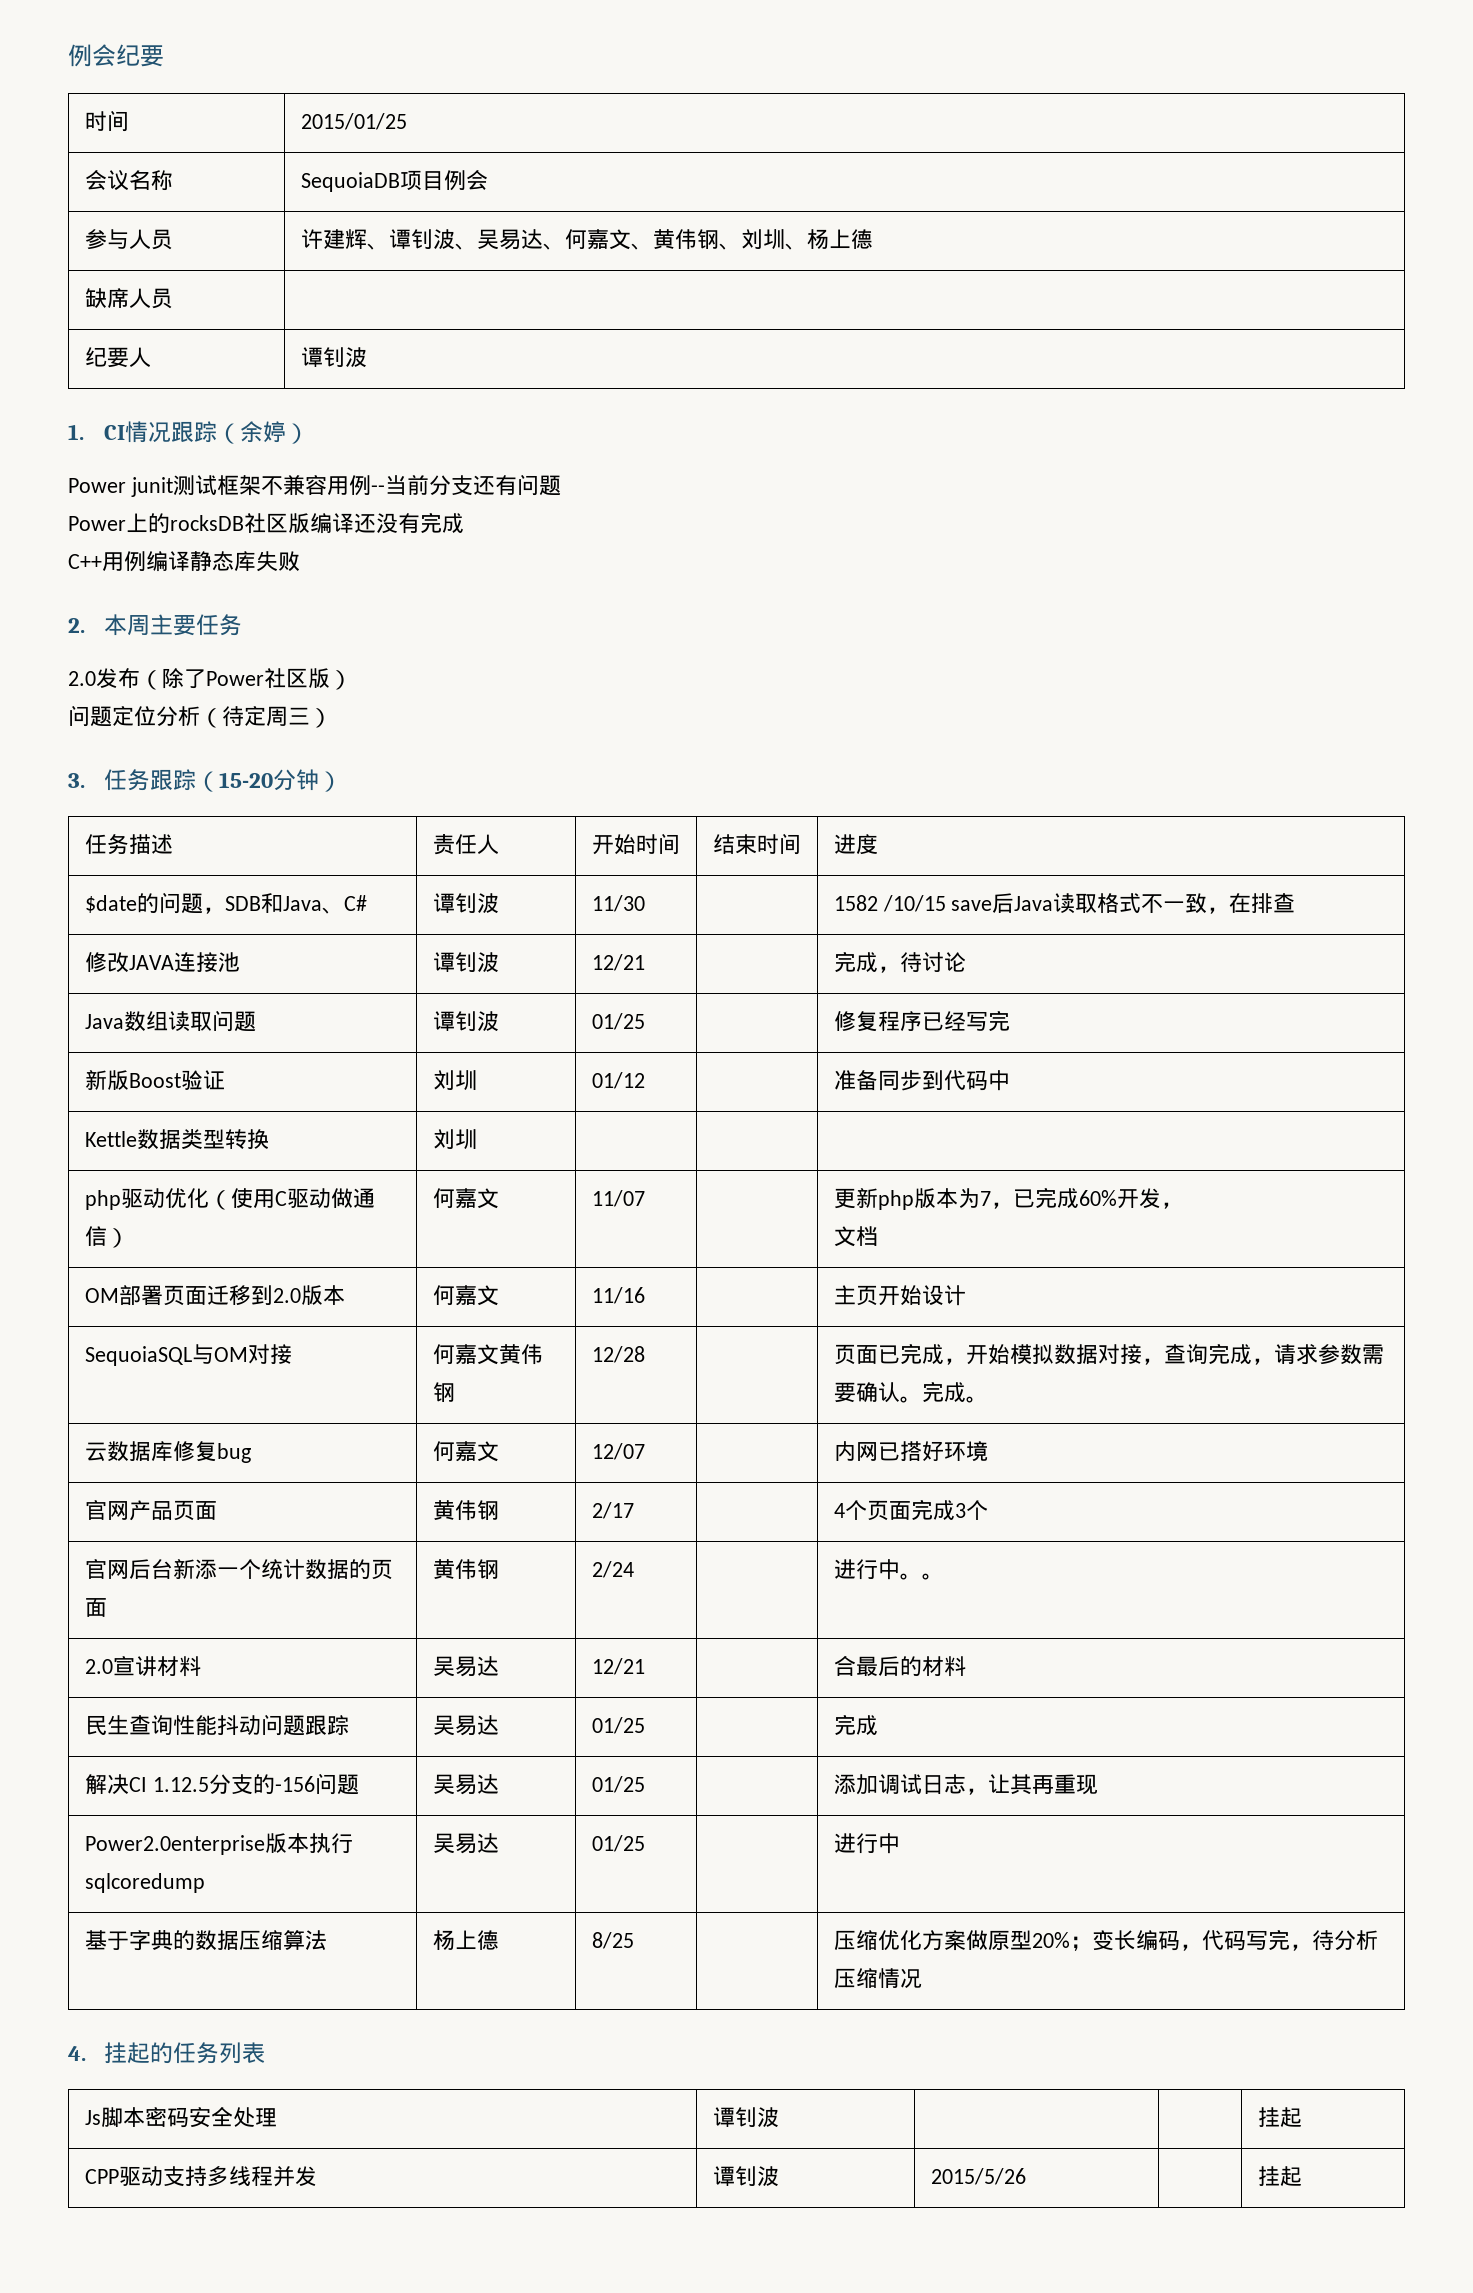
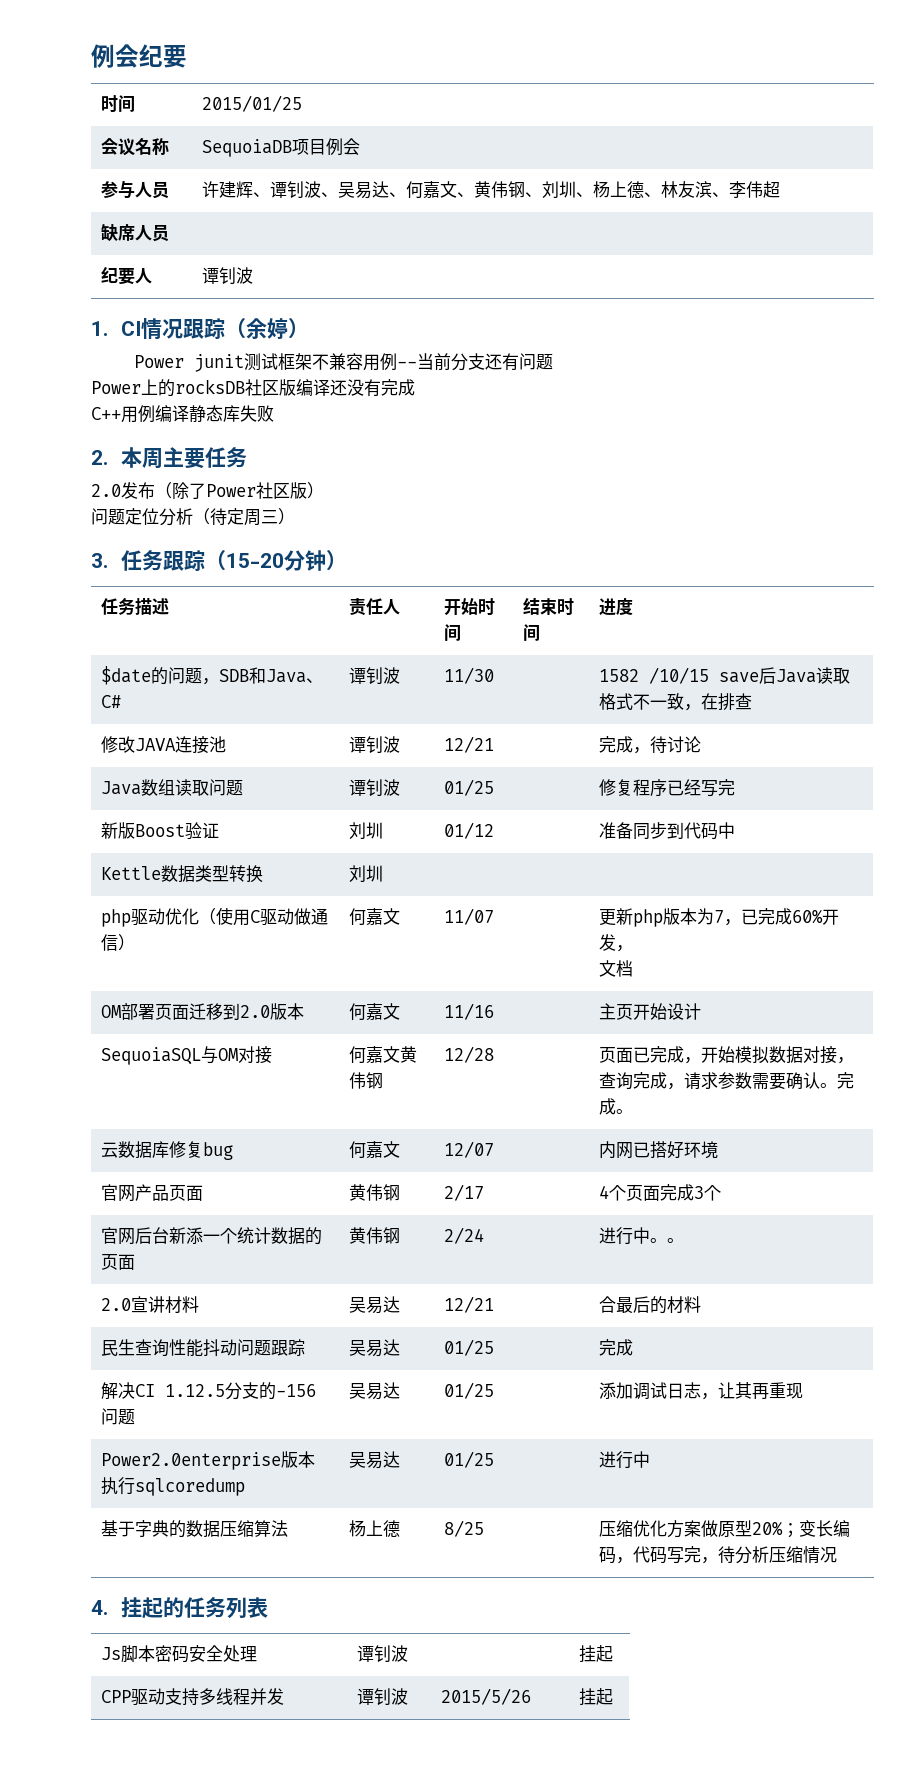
(873, 239) none -> [643,181,780,198] 、林友滨、李伟超

